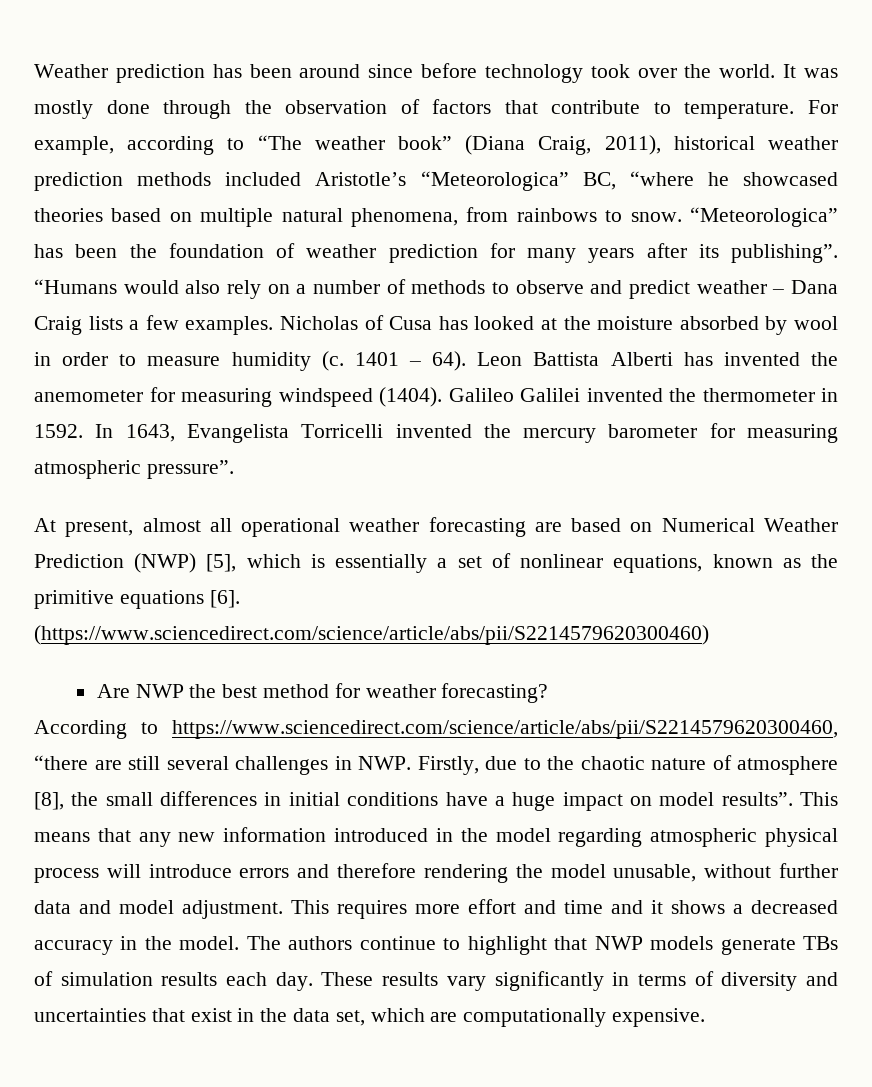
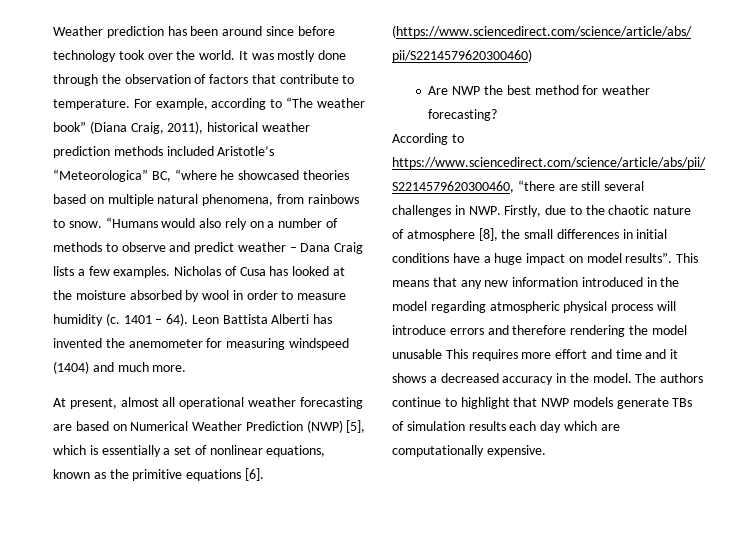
[689,207,838,227] [34,243,838,263] “Meteorologica” has been the foundation of weather prediction for many years after its publishing”. -> (102, 224) none
[379,387,838,407] [34,423,838,443] [34,460,234,479] (1404). Galileo Galilei invented the thermometer in 1592. In 1643, Evangelista Torricelli invented the mercury barometer for measuring atmospheric pressure”. -> [53,361,187,374] (1404) and much more.
[613,863,839,882] [34,900,283,919] unusable, without further data and model adjustment. -> [392,349,442,359] unusable
[275,971,839,991] [34,1008,365,1026] day. These results vary significantly in terms of diversity and uncertainties that exist in the data set, -> [540,421,562,433] day

